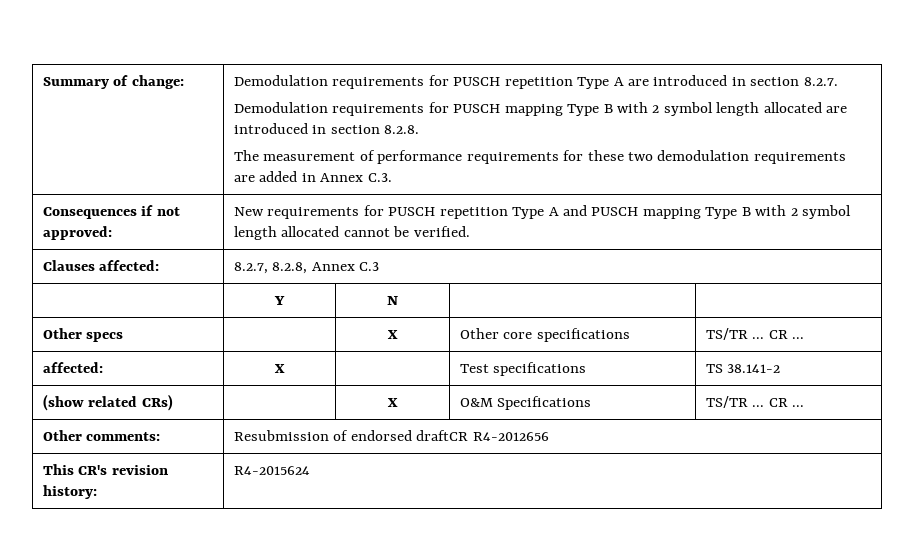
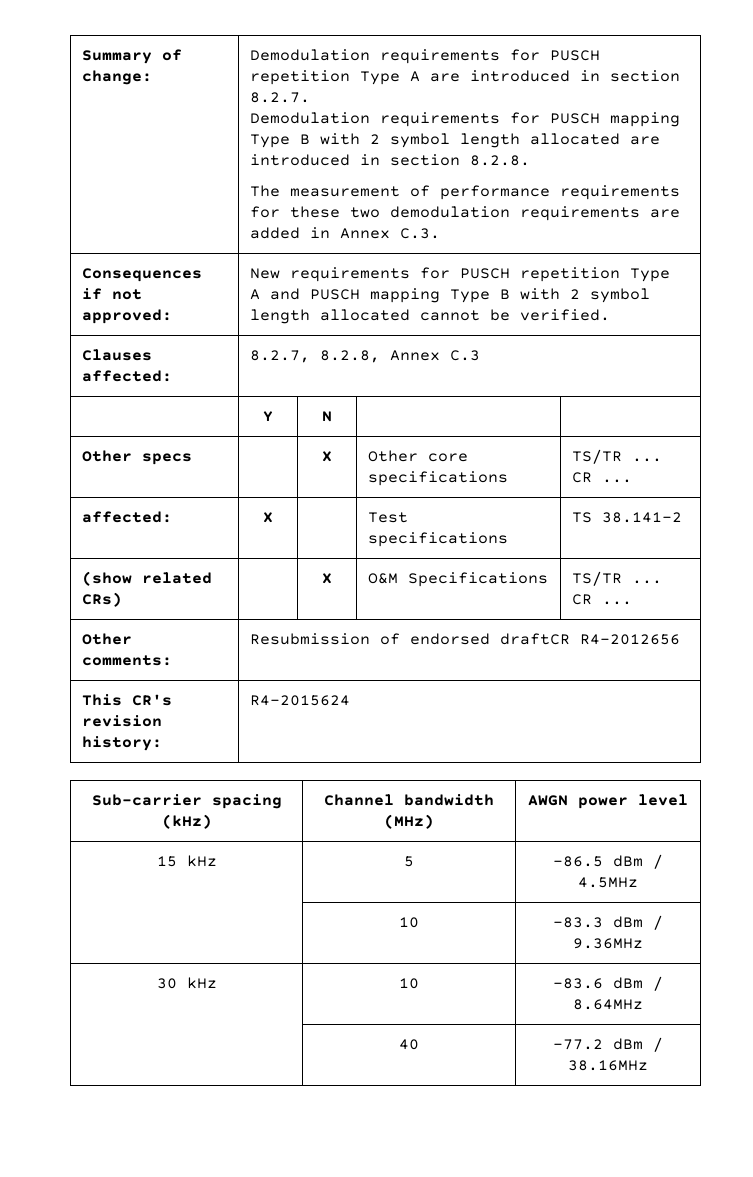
(310, 470) none -> [91,794,282,809] [161,814,212,829] [324,794,494,806] [384,814,434,829] [528,794,688,809] [156,855,217,867] [404,856,414,867] [553,854,663,869] [578,877,638,888] [399,917,419,928] [553,915,663,930] [573,938,643,949] [156,977,217,989] [399,978,419,989] [553,976,663,991] [573,999,643,1010] [399,1039,419,1050] [553,1037,663,1052] [568,1060,648,1071] // Sub-carrier spacing (kHz) | Channel bandwidth (MHz) | AWGN power level // 15 kHz | 5 | -86.5 dBm / 4.5MHz // | 10 | -83.3 dBm / 9.36MHz // 30 kHz | 10 | -83.6 dBm / 8.64MHz // | 40 | -77.2 dBm / 38.16MHz

